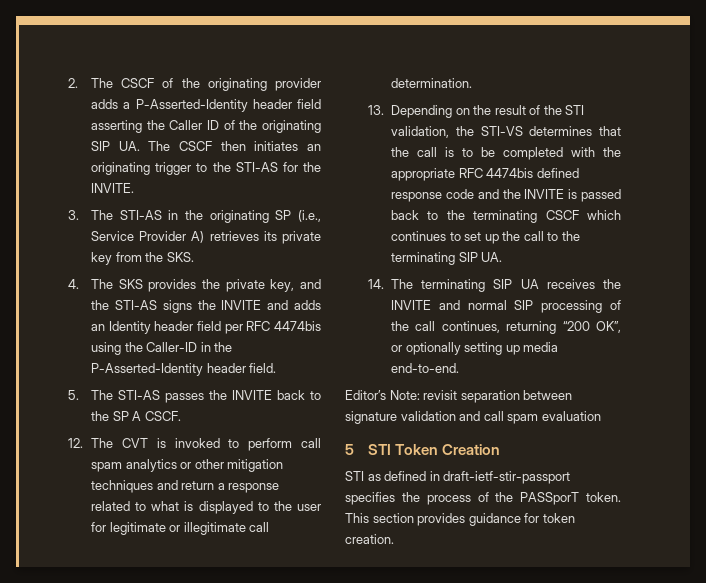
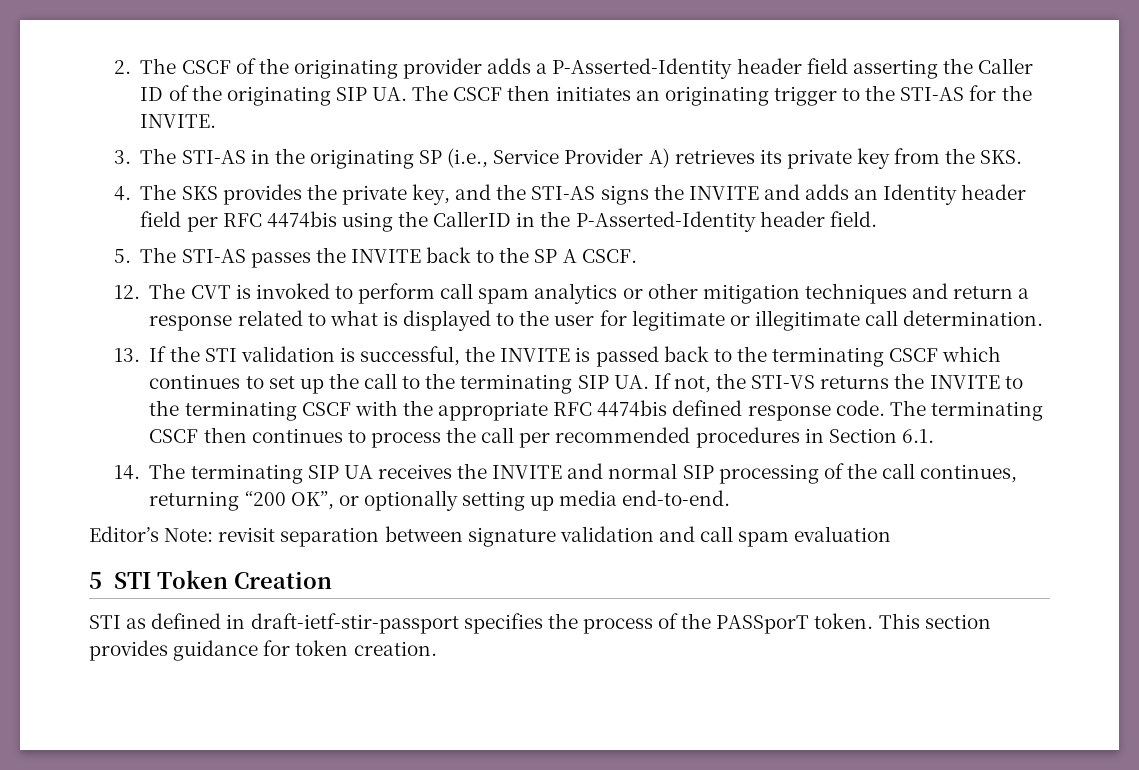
[146,342,198,352] Caller-ID -> [433,211,512,227] CallerID
[391,105,585,118] [391,126,621,138] [391,147,621,160] [391,168,579,181] [391,189,499,202] Depending on the result of the STI validation, the STI-VS determines that the call is to be completed with the appropriate RFC 4474bis defined response code and -> [149,346,461,366] If the STI validation is successful,
(503, 257) none -> [653,373,1023,393] [149,400,1043,421] [149,427,934,448] If not, the STI-VS returns the INVITE to the terminating CSCF with the appropriate RFC 4474bis defined response code. The terminating CSCF then continues to process the call per recommended procedures in Section 6.1.

